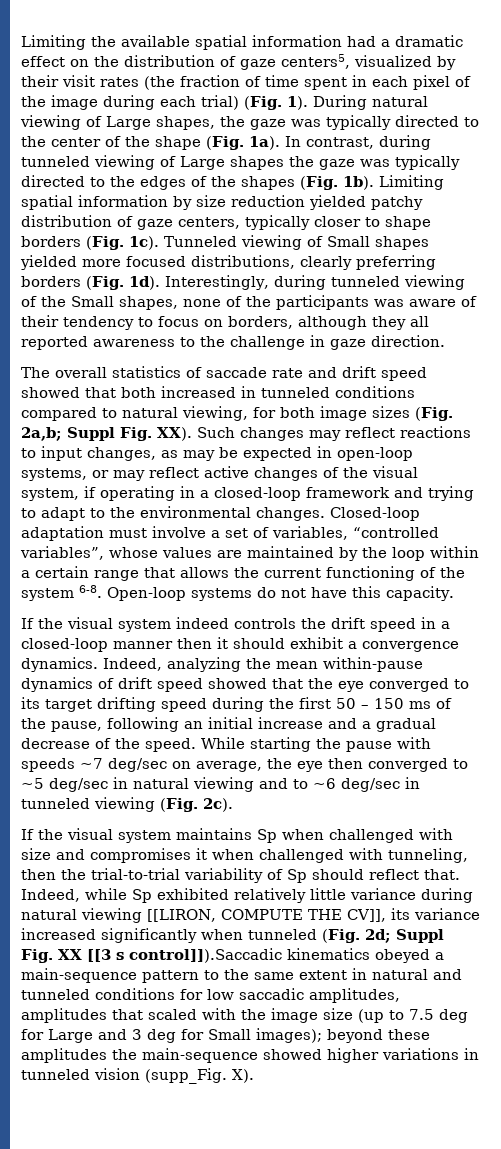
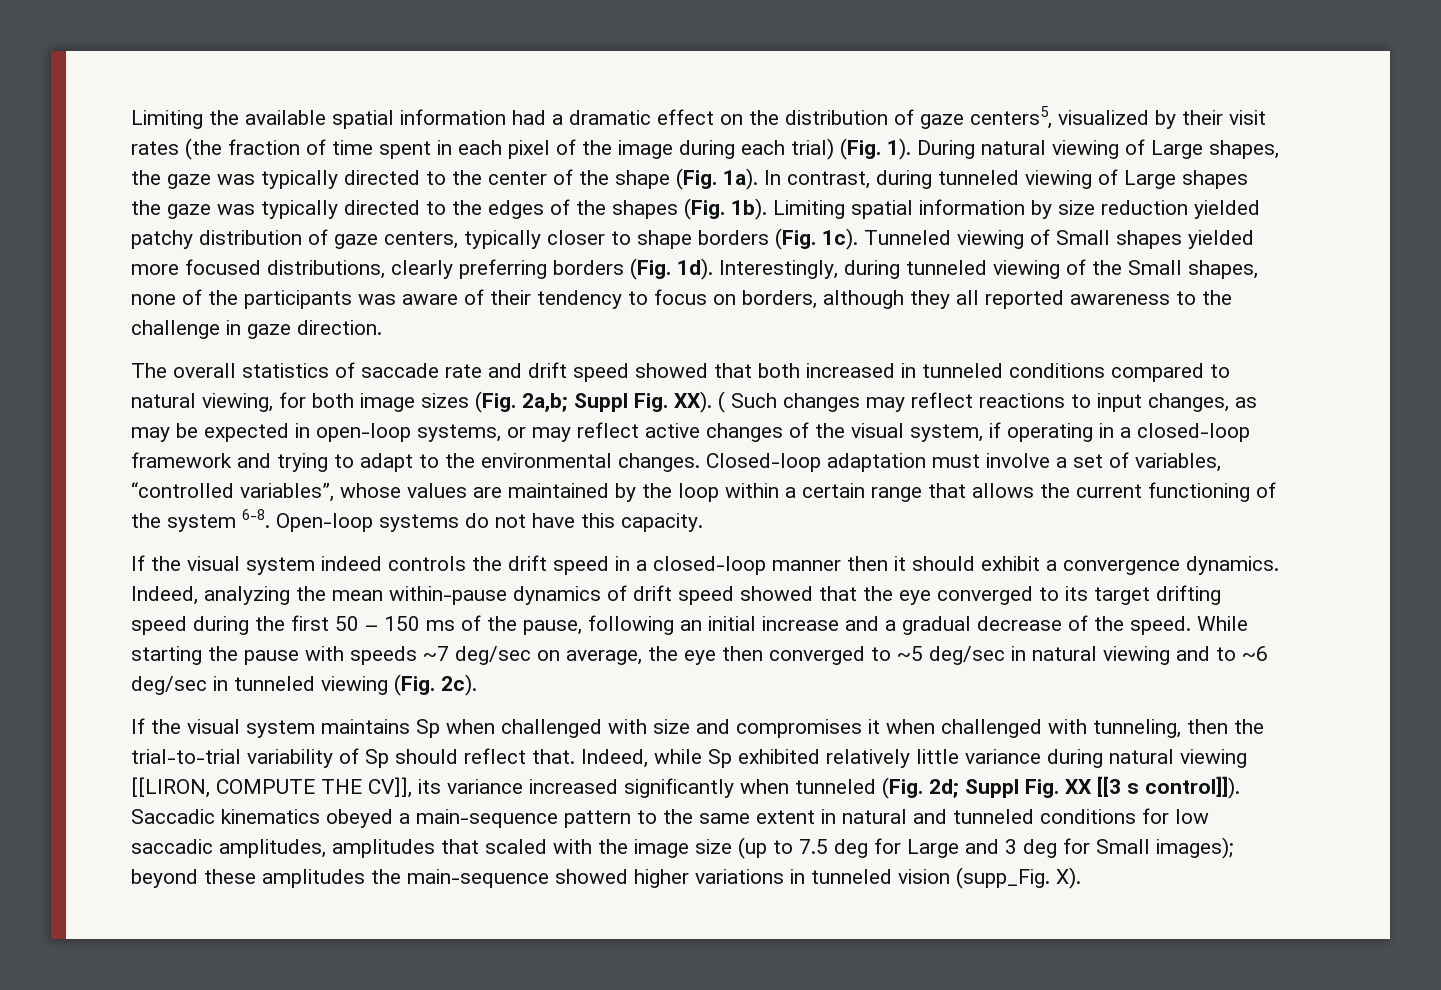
(192, 434) none -> [718,391,725,413] (
[129,948,282,963] control]]).Saccadic -> [1145,776,1240,799] [131,809,215,824] control]]). Saccadic

